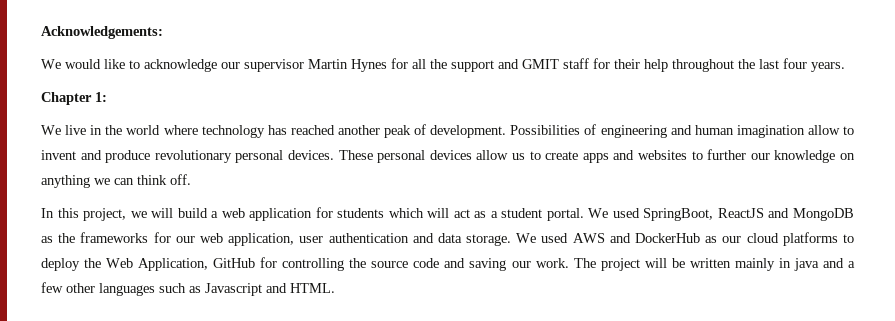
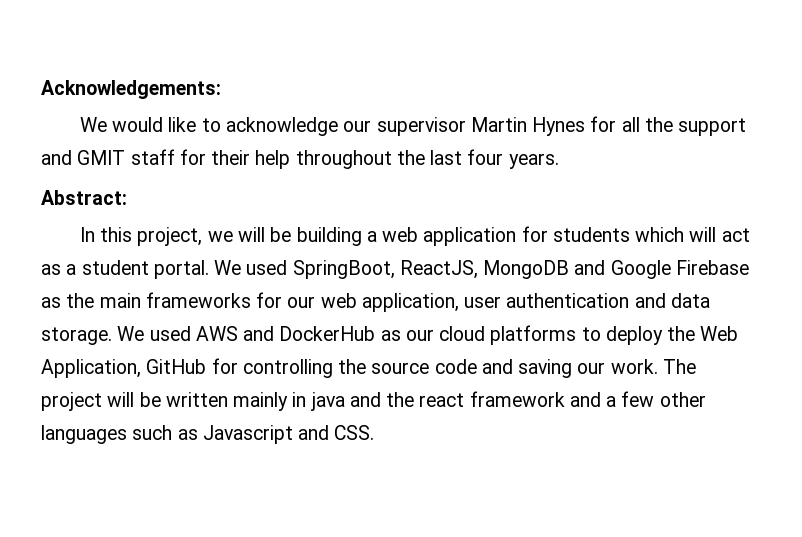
[41,92,107,105] [41,124,855,138] [41,149,856,163] [41,174,191,188] Chapter 1: // We live in the world where technology has reached another peak of development. Possibilities of engineering and human imagination allow to invent and produce revolutionary personal devices. These personal devices allow us to create apps and websites to further our knowledge on anything we can think off. -> [41,190,127,205] Abstract:
[177,208,208,218] build -> [270,227,362,246] be building
[717,208,854,221] ReactJS and MongoDB -> [399,260,749,279] ReactJS, MongoDB and Google Firebase
(76, 238) none -> [99,293,141,308] main
(844, 263) none -> [386,391,601,407] the react framework and
[290,283,335,293] HTML. -> [334,425,375,440] CSS.

